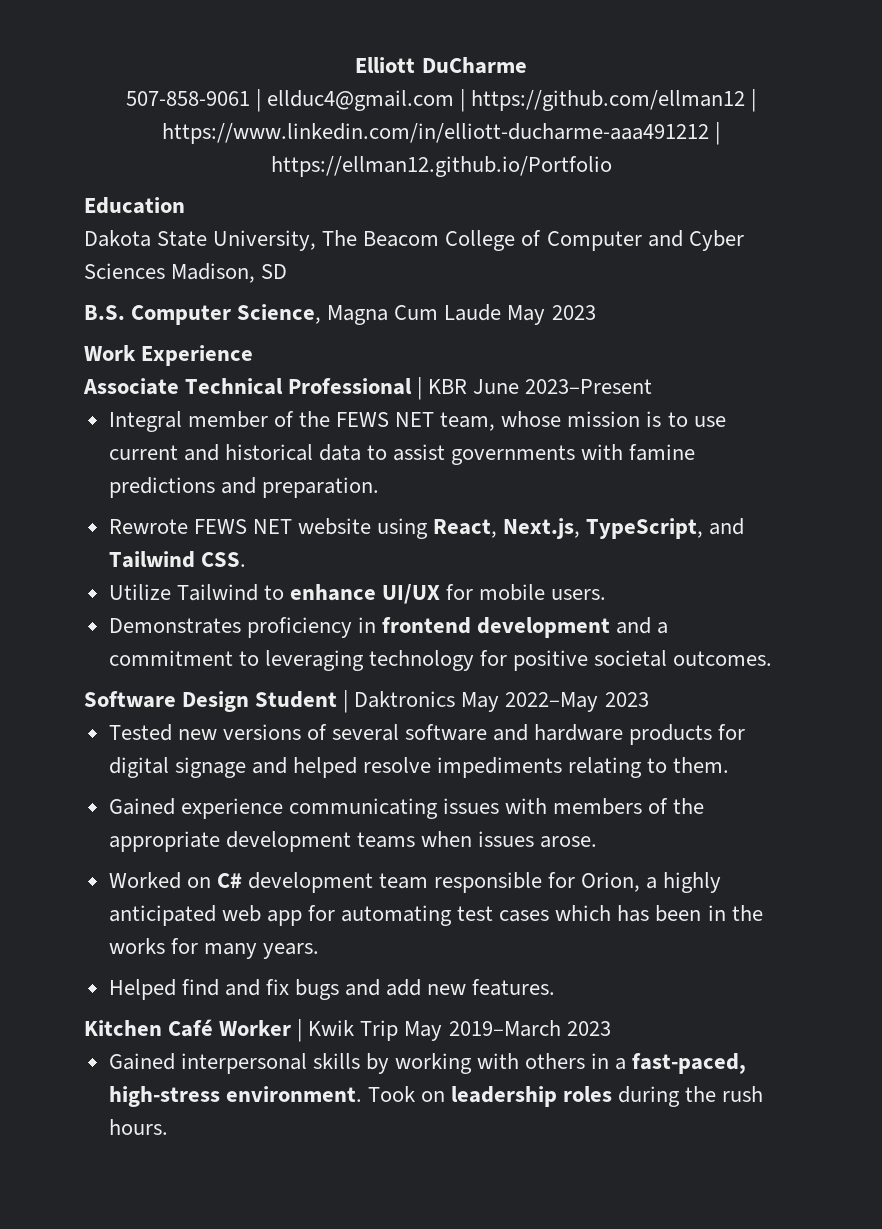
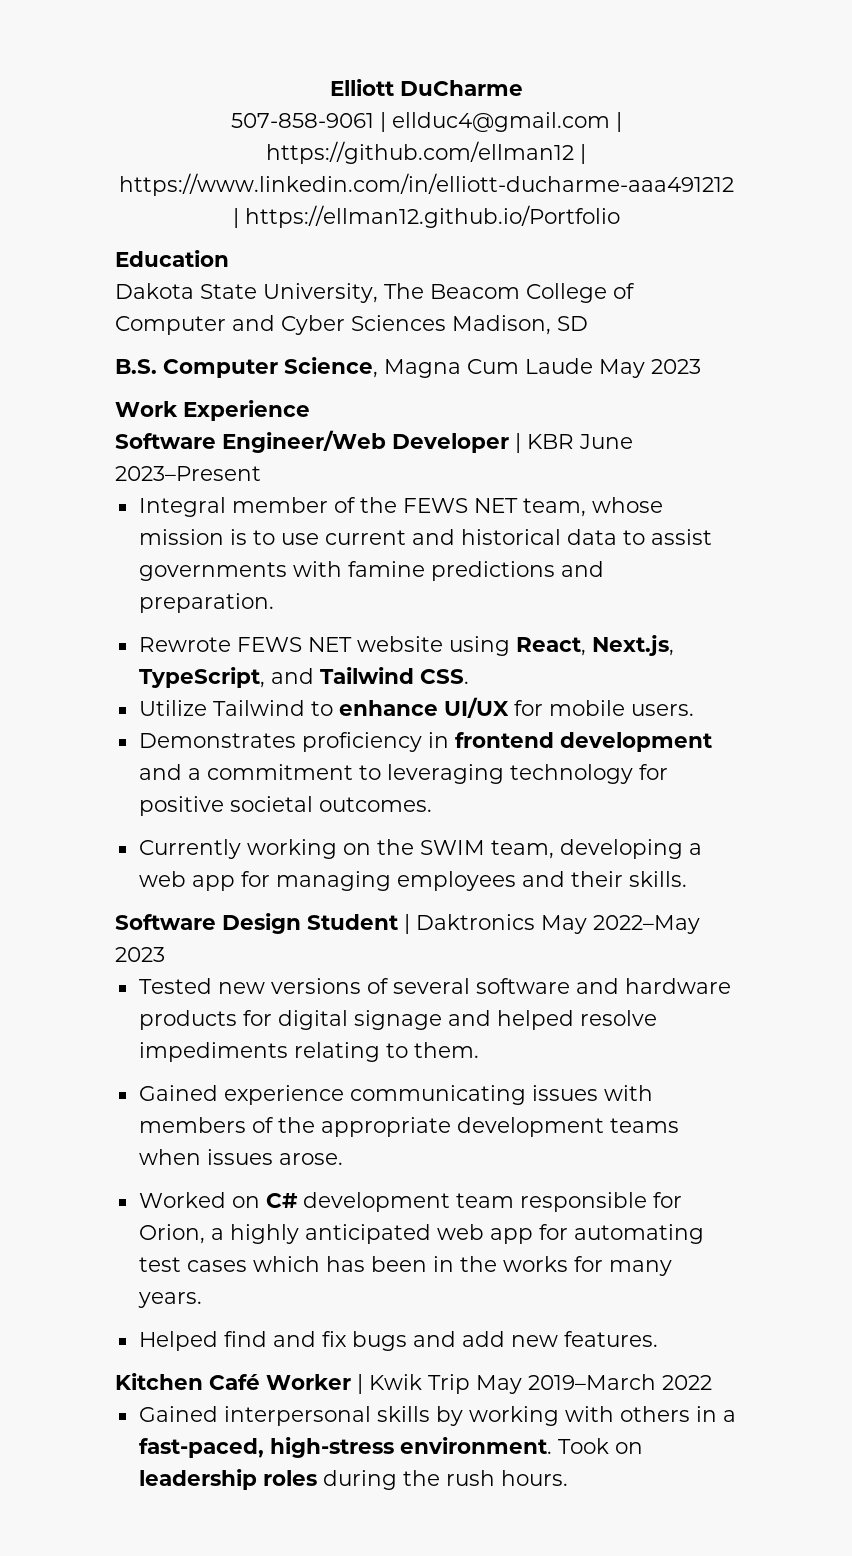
[83,378,413,395] Associate Technical Professional -> [115,430,509,453] Software Engineer/Web Developer
(773, 658) none -> [138,839,702,859] [138,871,687,891] // Currently working on the SWIM team, developing a web app for managing employees and their skills.
[566,1021,611,1036] 2023 -> [662,1375,712,1390] 2022

